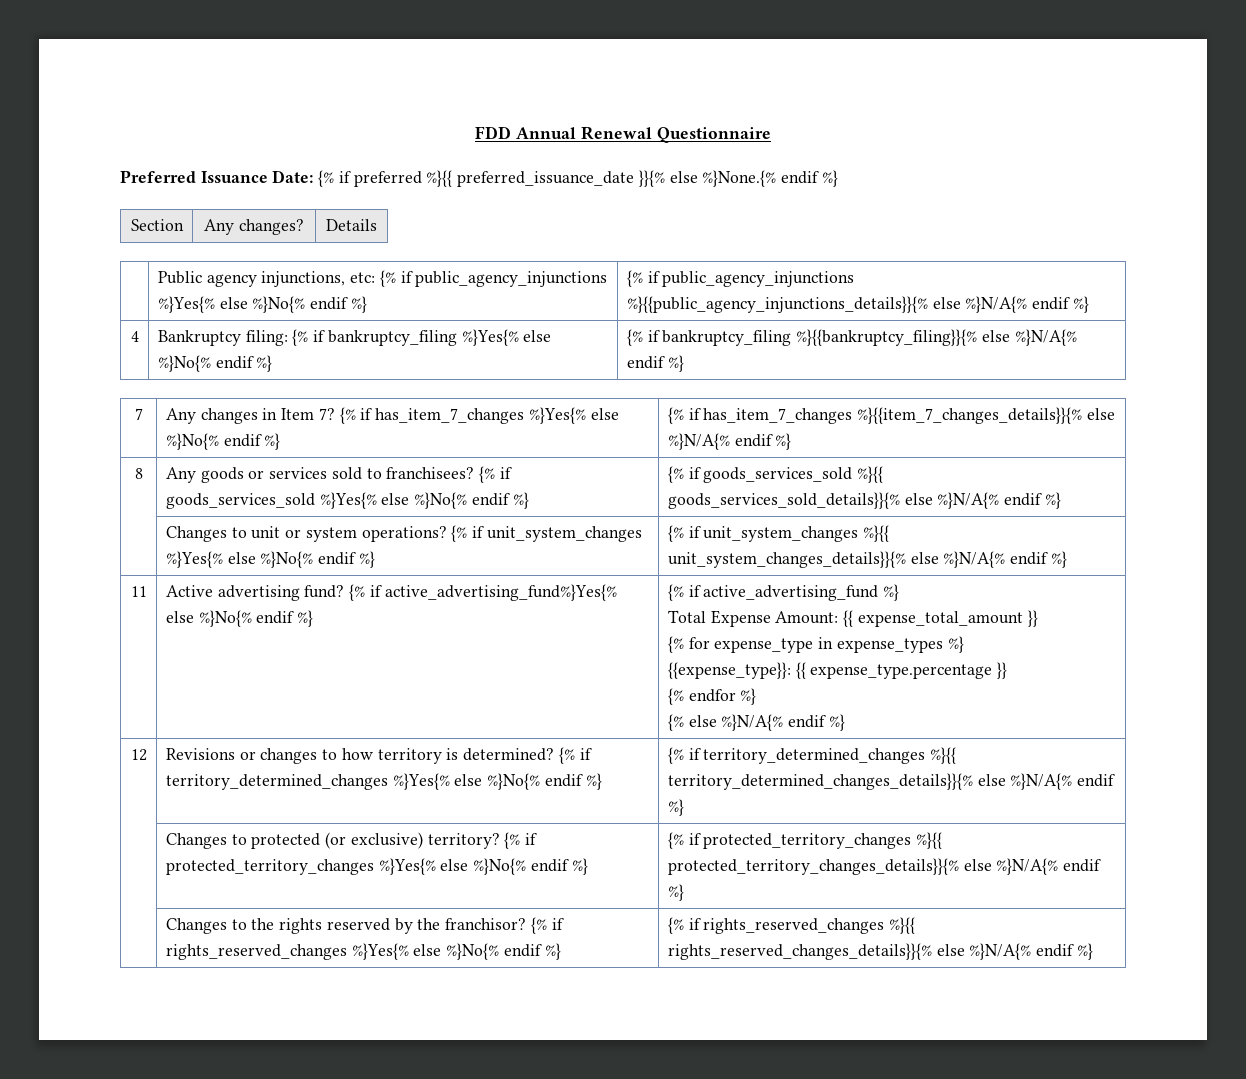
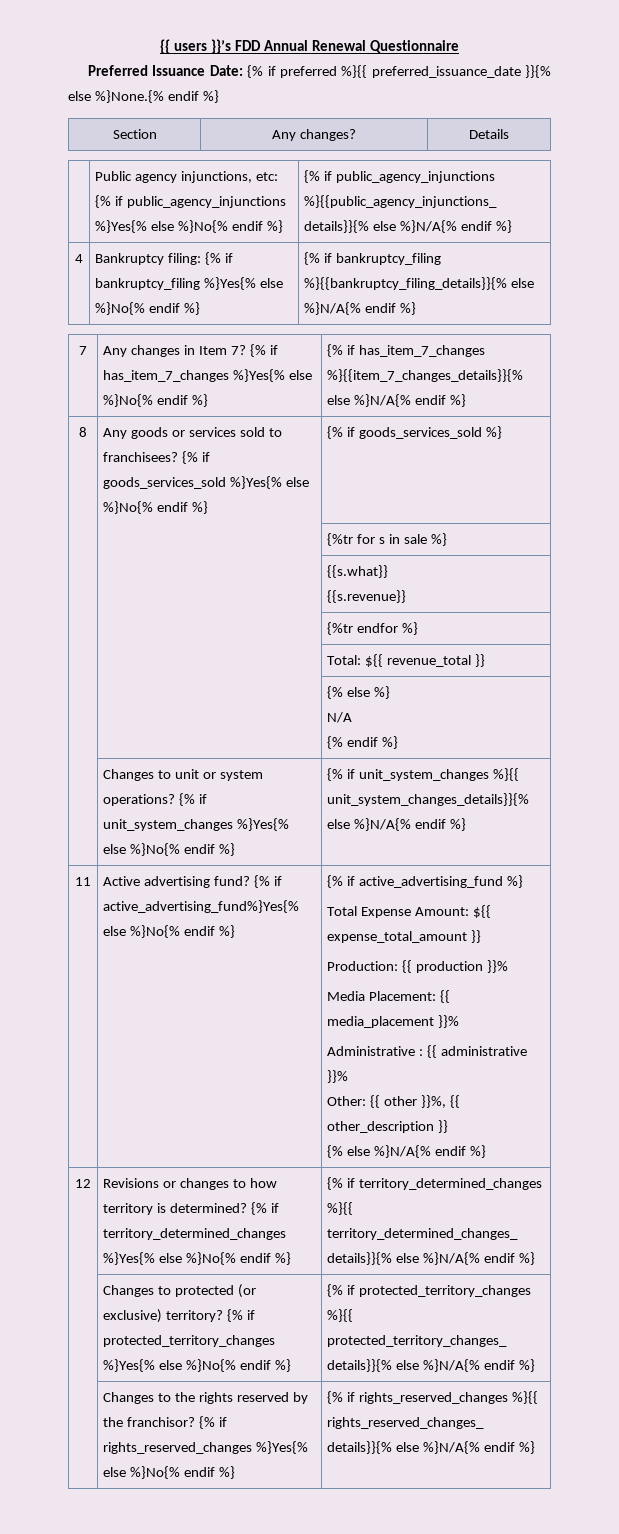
(475, 132) none -> [160,39,232,54] {{ users }}’s
[796,329,978,346] %}{{bankruptcy_filing}}{% -> [304,277,508,290] %}{{bankruptcy_filing_details}}{%
[857,466,884,483] [667,492,1000,509] %}{{ goods_services_sold_details}}{% else %}N/A{% -> [485,426,502,439] [327,533,447,546] [327,565,389,578] [327,590,407,603] [327,622,418,635] [327,654,485,667] [327,686,390,699] [327,712,353,723] [327,736,344,749] %} // | | {%tr for s in sale %} // | | {{s.what}} // {{s.revenue}} // | | {%tr endfor %} // | | Total: ${{ revenue_total }} // | | {% else %} // N/A // {%
[843,610,854,627] {{ -> [472,905,491,918] ${{
[667,636,964,653] [667,662,1008,679] [667,688,757,705] {% for expense_type in expense_types %} // {{expense_type}}: {{ expense_type.percentage }} // {% endfor %} -> [327,960,508,973] [327,990,450,1003] [327,1015,460,1028] [327,1045,527,1058] [327,1070,349,1083] [327,1095,460,1108] [327,1120,449,1133] Production: {{ production }}% // Media Placement: {{ media_placement }}% // Administrative : {{ administrative }}% // Other: {{ other }}%, {{ other_description }}

